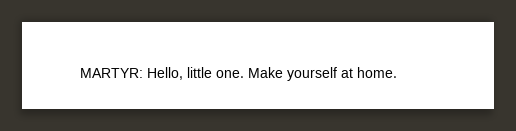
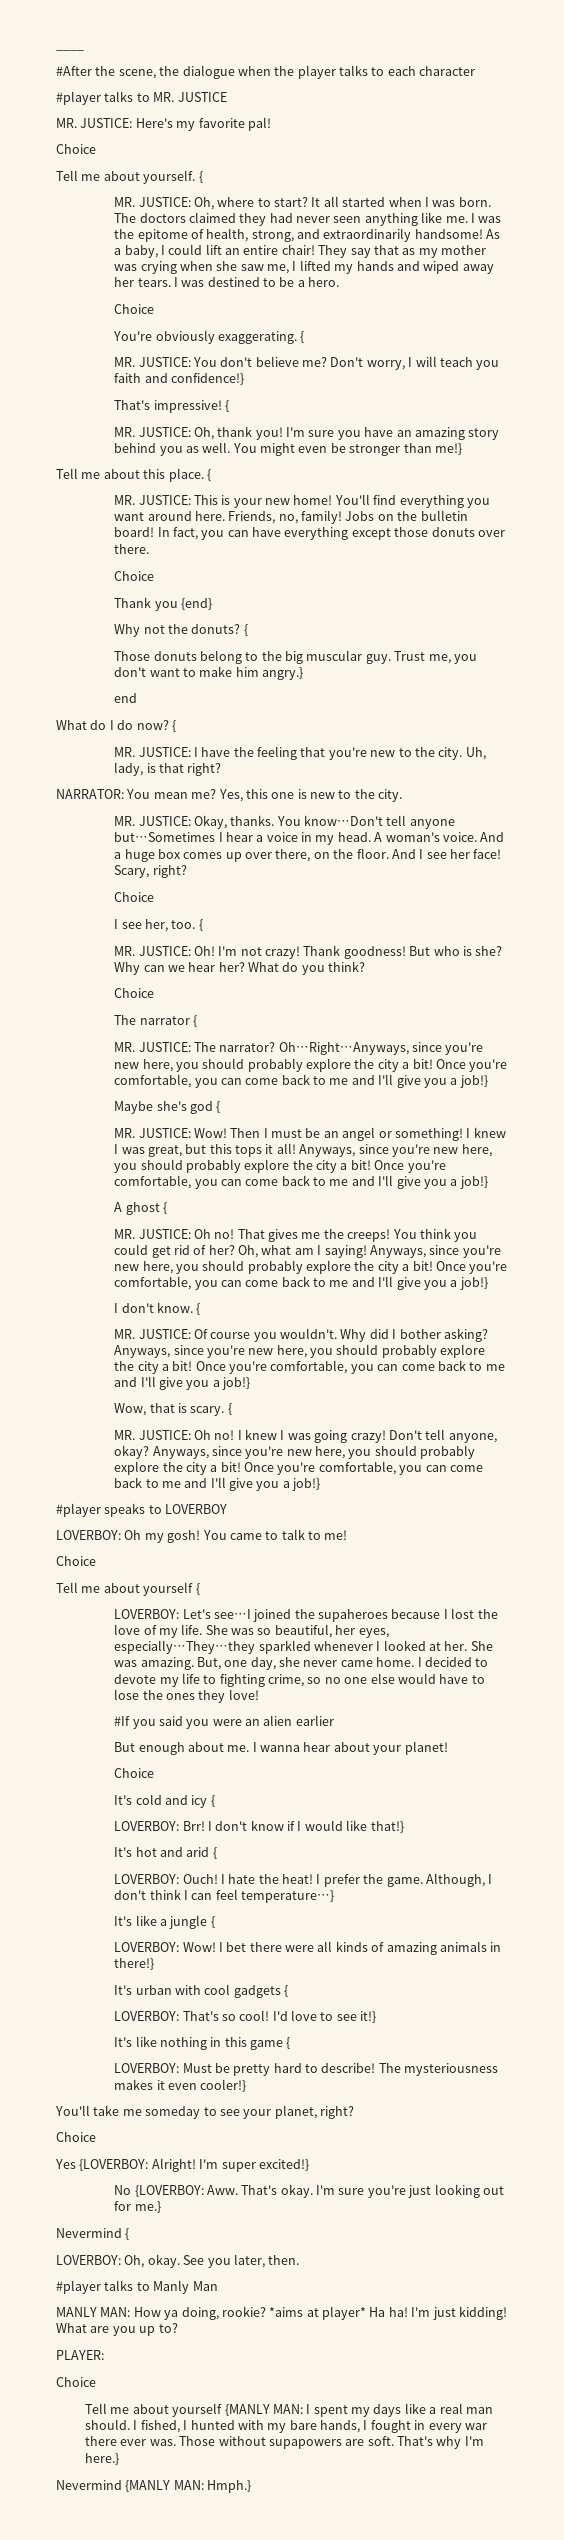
[80,67,397,81] MARTYR: Hello, little one. Make yourself at home. -> [56,49,84,51] [56,65,476,79] [56,91,227,105] [56,117,271,131] [56,144,96,154] [56,170,203,184] [114,196,491,210] [114,212,502,226] [114,228,501,242] [114,244,487,258] [114,260,494,274] [114,277,340,287] [114,304,155,314] [113,330,305,344] [114,356,500,370] [114,373,244,385] [114,400,229,413] [114,426,500,440] [114,442,462,456] [56,468,211,482] [114,494,490,508] [114,510,468,524] [114,527,505,540] [114,544,150,554] [114,571,155,581] [114,597,212,611] [114,624,248,637] [114,650,477,664] [114,666,304,680] [114,693,138,703] [56,720,176,732] [114,746,486,760] [114,762,222,776] [56,789,403,802] [114,815,455,829] [114,832,505,845] [114,848,502,862] [114,865,187,878] [114,892,155,902] [114,919,203,932] [114,945,503,959] [114,961,366,975] [114,988,155,998] [114,1015,197,1027] [114,1042,484,1055] [114,1058,508,1072] [114,1074,488,1088] [114,1101,221,1114] [114,1127,506,1141] [114,1143,492,1157] [114,1159,446,1173] [114,1175,488,1189] [114,1202,167,1215] [114,1228,478,1242] [114,1244,501,1258] [114,1260,508,1274] [114,1276,488,1290] [114,1302,201,1315] [114,1328,488,1342] [114,1344,486,1358] [114,1360,505,1374] [114,1376,251,1390] [114,1403,232,1416] [114,1429,497,1443] [114,1445,476,1459] [114,1461,483,1475] [114,1477,321,1491] [56,1503,228,1517] [56,1529,348,1543] [56,1556,96,1566] [56,1582,200,1596] [114,1608,498,1622] [114,1624,389,1638] [114,1640,493,1654] [114,1657,489,1670] [114,1673,485,1687] [114,1689,259,1703] [114,1715,334,1729] [114,1741,448,1755] [114,1768,155,1778] [114,1794,215,1808] [114,1820,404,1833] [114,1847,217,1859] [114,1873,493,1887] [114,1889,335,1903] [114,1915,215,1929] [114,1941,502,1955] [114,1958,155,1970] [114,1984,289,1998] [114,2010,377,2023] [114,2036,291,2050] [114,2063,499,2076] [114,2079,247,2092] [55,2105,354,2119] [56,2132,96,2142] [55,2158,309,2172] [114,2184,504,2198] [114,2201,161,2213] [56,2228,130,2240] [56,2254,300,2268] [56,2280,218,2294] [56,2306,507,2320] [56,2323,178,2336] [56,2350,104,2360] [56,2377,96,2387] [85,2403,493,2417] [85,2419,487,2433] [85,2436,484,2449] [85,2453,120,2465] [56,2480,252,2493] ____ // #After the scene, the dialogue when the player talks to each character // #player talks to MR. JUSTICE // MR. JUSTICE: Here's my favorite pal! // Choice // Tell me about yourself. { // MR. JUSTICE: Oh, where to start? It all started when I was born. The doctors claimed they had never seen anything like me. I was the epitome of health, strong, and extraordinarily handsome! As a baby, I could lift an entire chair! They say that as my mother was crying when she saw me, I lifted my hands and wiped away her tears. I was destined to be a hero. // Choice // You're obviously exaggerating. { // MR. JUSTICE: You don't believe me? Don't worry, I will teach you faith and confidence!} // That's impressive! { // MR. JUSTICE: Oh, thank you! I'm sure you have an amazing story behind you as well. You might even be stronger than me!} // Tell me about this place. { // MR. JUSTICE: This is your new home! You'll find everything you want around here. Friends, no, family! Jobs on the bulletin board! In fact, you can have everything except those donuts over there. // Choice // Thank you {end} // Why not the donuts? { // Those donuts belong to the big muscular guy. Trust me, you don't want to make him angry.} // end // What do I do now? { // MR. JUSTICE: I have the feeling that you're new to the city. Uh, lady, is that right? // NARRATOR: You mean me? Yes, this one is new to the city. // MR. JUSTICE: Okay, thanks. You know…Don't tell anyone but…Sometimes I hear a voice in my head. A woman's voice. And a huge box comes up over there, on the floor. And I see her face! Scary, right? // Choice // I see her, too. { // MR. JUSTICE: Oh! I'm not crazy! Thank goodness! But who is she? Why can we hear her? What do you think? // Choice // The narrator { // MR. JUSTICE: The narrator? Oh…Right…Anyways, since you're new here, you should probably explore the city a bit! Once you're comfortable, you can come back to me and I'll give you a job!} // Maybe she's god { // MR. JUSTICE: Wow! Then I must be an angel or something! I knew I was great, but this tops it all! Anyways, since you're new here, you should probably explore the city a bit! Once you're comfortable, you can come back to me and I'll give you a job!} // A ghost { // MR. JUSTICE: Oh no! That gives me the creeps! You think you could get rid of her? Oh, what am I saying! Anyways, since you're new here, you should probably explore the city a bit! Once you're comfortable, you can come back to me and I'll give you a job!} // I don't know. { // MR. JUSTICE: Of course you wouldn't. Why did I bother asking? Anyways, since you're new here, you should probably explore the city a bit! Once you're comfortable, you can come back to me and I'll give you a job!} // Wow, that is scary. { // MR. JUSTICE: Oh no! I knew I was going crazy! Don't tell anyone, okay? Anyways, since you're new here, you should probably explore the city a bit! Once you're comfortable, you can come back to me and I'll give you a job!} // #player speaks to LOVERBOY // LOVERBOY: Oh my gosh! You came to talk to me! // Choice // Tell me about yourself { // LOVERBOY: Let's see…I joined the supaheroes because I lost the love of my life. She was so beautiful, her eyes, especially…They…they sparkled whenever I looked at her. She was amazing. But, one day, she never came home. I decided to devote my life to fighting crime, so no one else would have to lose the ones they love! // #If you said you were an alien earlier // But enough about me. I wanna hear about your planet! // Choice // It's cold and icy { // LOVERBOY: Brr! I don't know if I would like that!} // It's hot and arid { // LOVERBOY: Ouch! I hate the heat! I prefer the game. Although, I don't think I can feel temperature…} // It's like a jungle { // LOVERBOY: Wow! I bet there were all kinds of amazing animals in there!} // It's urban with cool gadgets { // LOVERBOY: That's so cool! I'd love to see it!} // It's like nothing in this game { // LOVERBOY: Must be pretty hard to describe! The mysteriousness makes it even cooler!} // You'll take me someday to see your planet, right? // Choice // Yes {LOVERBOY: Alright! I'm super excited!} // No {LOVERBOY: Aww. That's okay. I'm sure you're just looking out for me.} // Nevermind { // LOVERBOY: Oh, okay. See you later, then. // #player talks to Manly Man // MANLY MAN: How ya doing, rookie? *aims at player* Ha ha! I'm just kidding! What are you up to? // PLAYER: // Choice // Tell me about yourself {MANLY MAN: I spent my days like a real man should. I fished, I hunted with my bare hands, I fought in every war there ever was. Those without supapowers are soft. That's why I'm here.} // Nevermind {MANLY MAN: Hmph.}

